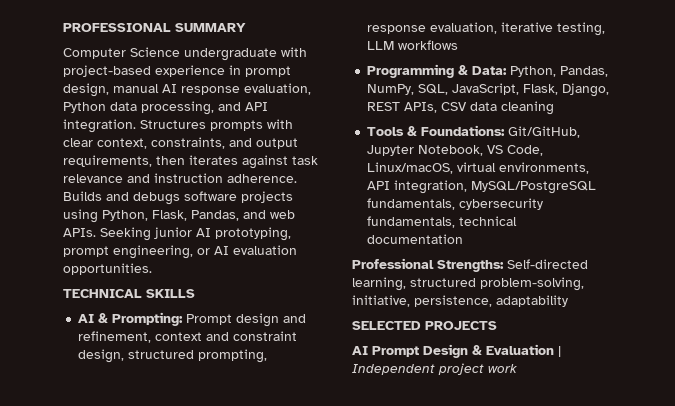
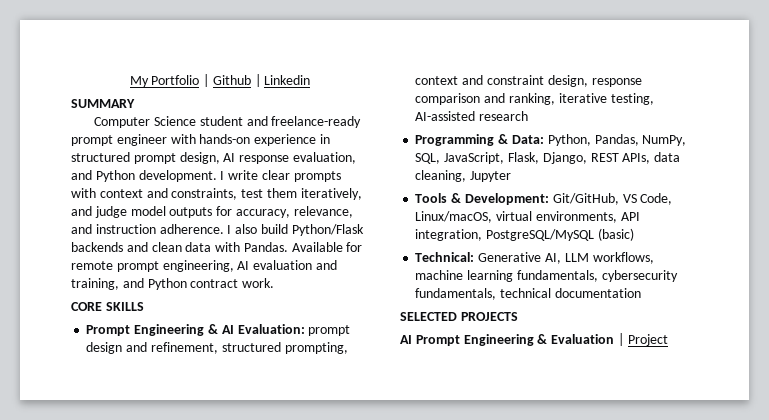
[63,23,246,32] [63,47,307,61] [63,65,151,77] PROFESSIONAL SUMMARY // Computer Science undergraduate with project-based -> [129,74,311,87] [71,99,135,108] [94,116,362,128] [71,134,251,146] My Portfolio | Github | Linkedin // SUMMARY // Computer Science student and freelance-ready prompt engineer with hands-on
(241, 70) none -> [71,152,130,162] structured
[113,84,159,93] manual -> (220, 158) none
[63,101,268,115] [63,119,293,133] [63,137,298,149] [63,155,318,169] [63,173,297,183] [63,191,293,205] [63,209,295,223] [63,227,291,241] Python data processing, and API integration. Structures prompts with clear context, constraints, and output requirements, then iterates against task relevance and instruction adherence. Builds and debugs software projects using Python, Flask, Pandas, and web APIs. Seeking junior AI prototyping, -> [71,170,341,182] [71,188,362,200] [71,206,353,218] [71,224,364,236] [71,242,363,252] [71,261,113,270] and Python development. I write clear prompts with context and constraints, test them iteratively, and judge model outputs for accuracy, relevance, and instruction adherence. I also build Python/Flask backends and clean data with Pandas. Available for remote
[197,248,210,255] or -> (234, 266) none
[63,263,152,275] [63,289,195,298] [78,312,233,326] opportunities. // TECHNICAL SKILLS // AI & Prompting: Prompt -> [315,260,337,270] [71,278,275,290] [71,302,144,311] [86,324,351,336] and training, and Python contract work. // CORE SKILLS // Prompt Engineering & AI Evaluation: prompt
(152, 337) none -> [221,342,348,354] structured prompting,
[128,349,268,363] [367,22,606,36] [367,40,459,50] structured prompting, response evaluation, iterative testing, LLM workflows -> [591,78,642,87] [415,93,654,105] [415,111,529,121] response comparison and ranking, iterative testing, AI-assisted research
[441,101,555,115] CSV data cleaning -> [654,152,681,162] [415,170,512,182] data cleaning, Jupyter
[421,125,581,138] [367,145,484,156] Foundations: Git/GitHub, Jupyter Notebook, -> [464,193,619,205] Development: Git/GitHub,
[471,181,597,194] MySQL/PostgreSQL -> [486,228,634,241] [415,252,654,264] [415,270,514,282] PostgreSQL/MySQL (basic) // Technical: Generative AI, LLM workflows, machine learning
[352,258,588,272] [352,277,584,291] [352,295,568,307] // Professional Strengths: Self-directed learning, structured problem-solving, initiative, persistence, adaptability -> (641, 293) none
[423,344,468,358] Design -> [463,334,534,346] Engineering
[352,363,517,375] Independent project work -> [627,334,668,346] Project

